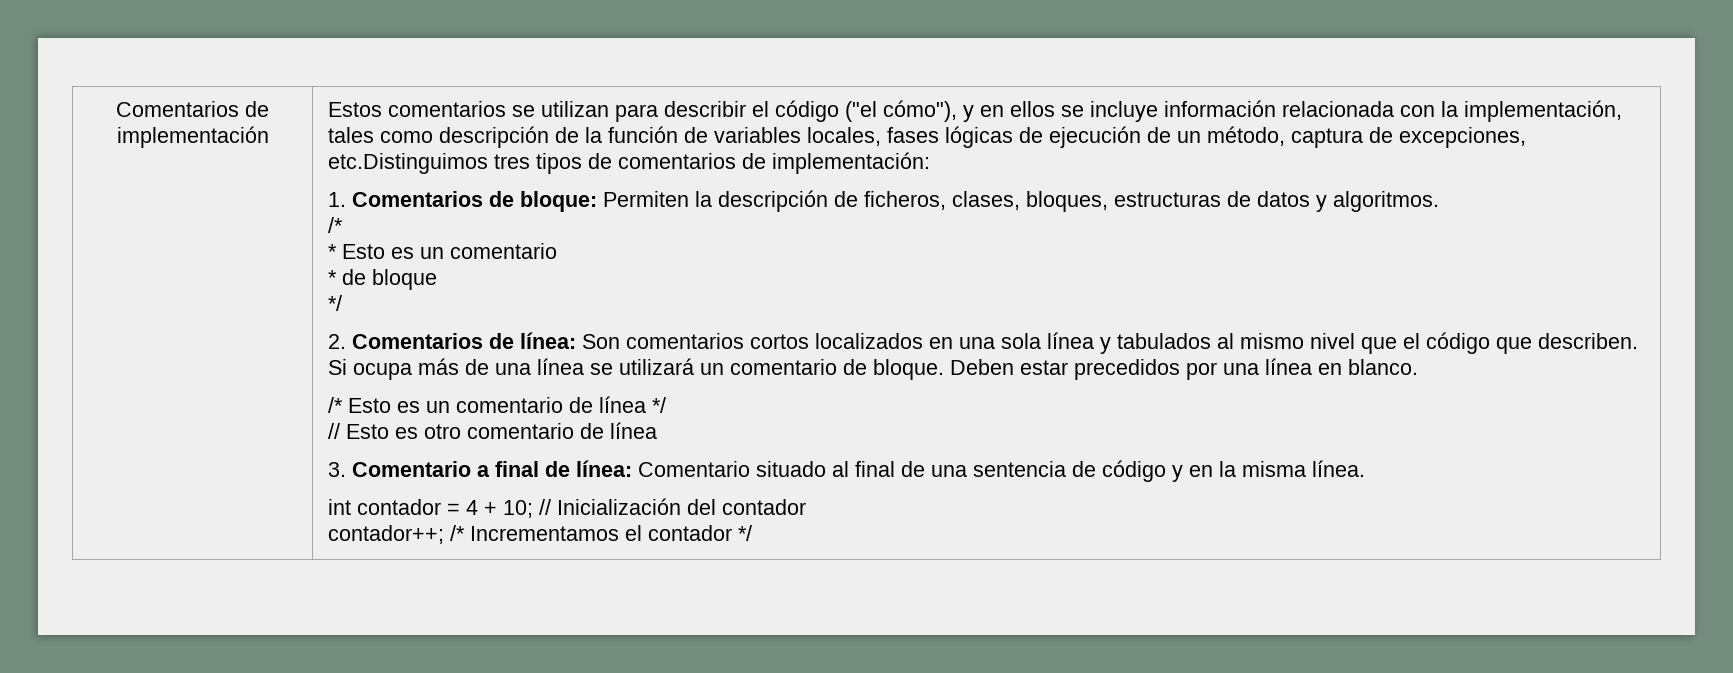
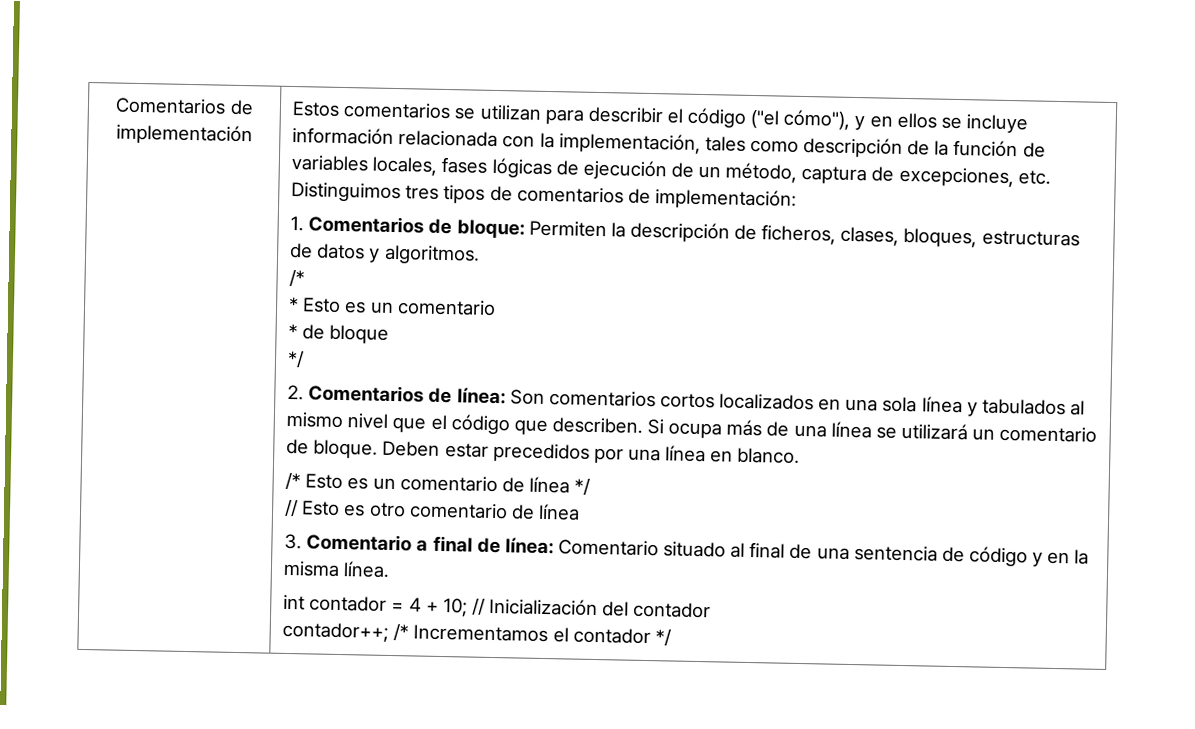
[327,153,488,174] etc.Distinguimos -> [1017,170,1051,185] [291,181,402,203] etc. Distinguimos

